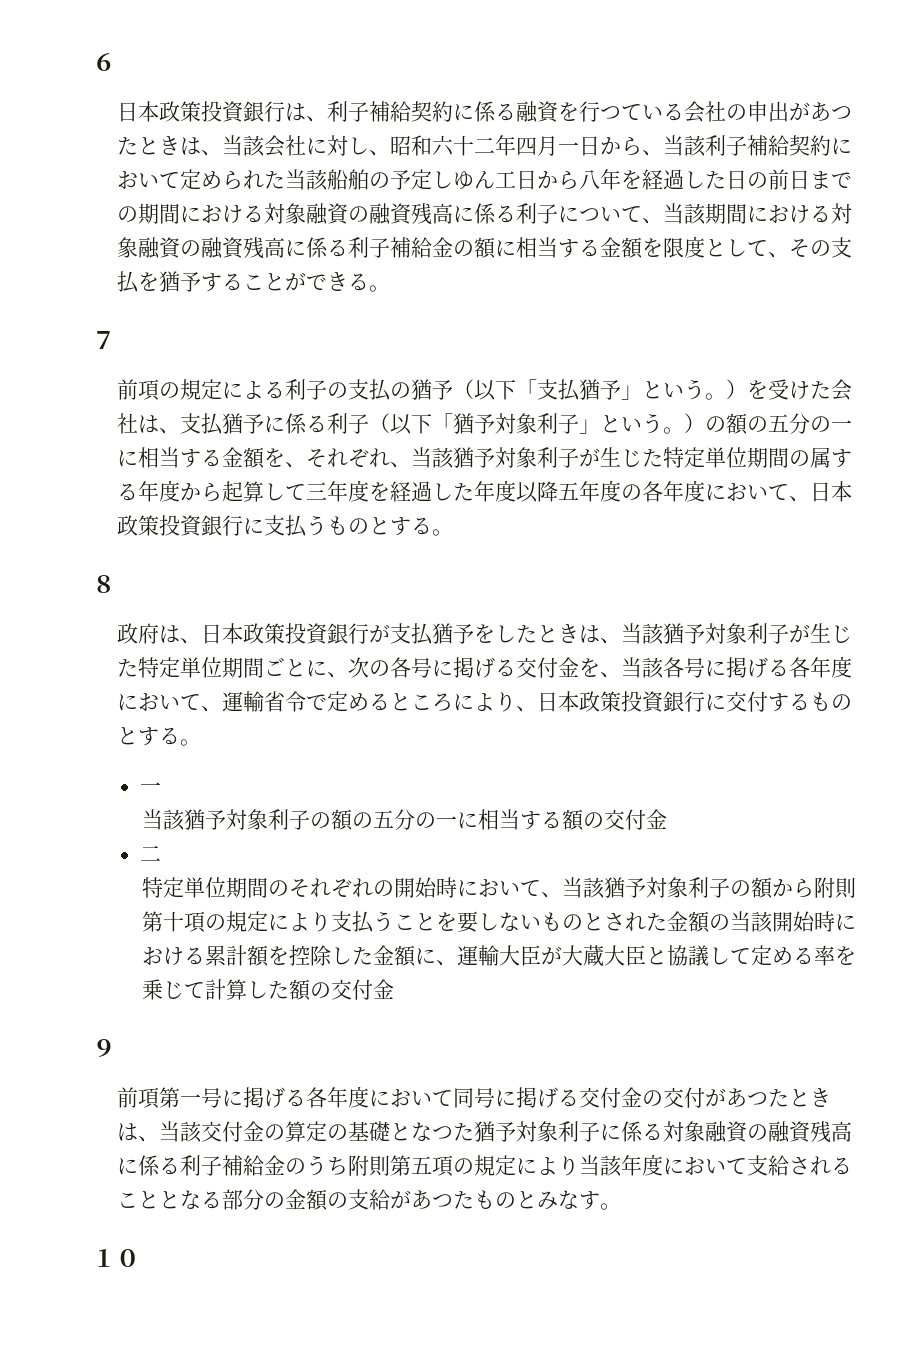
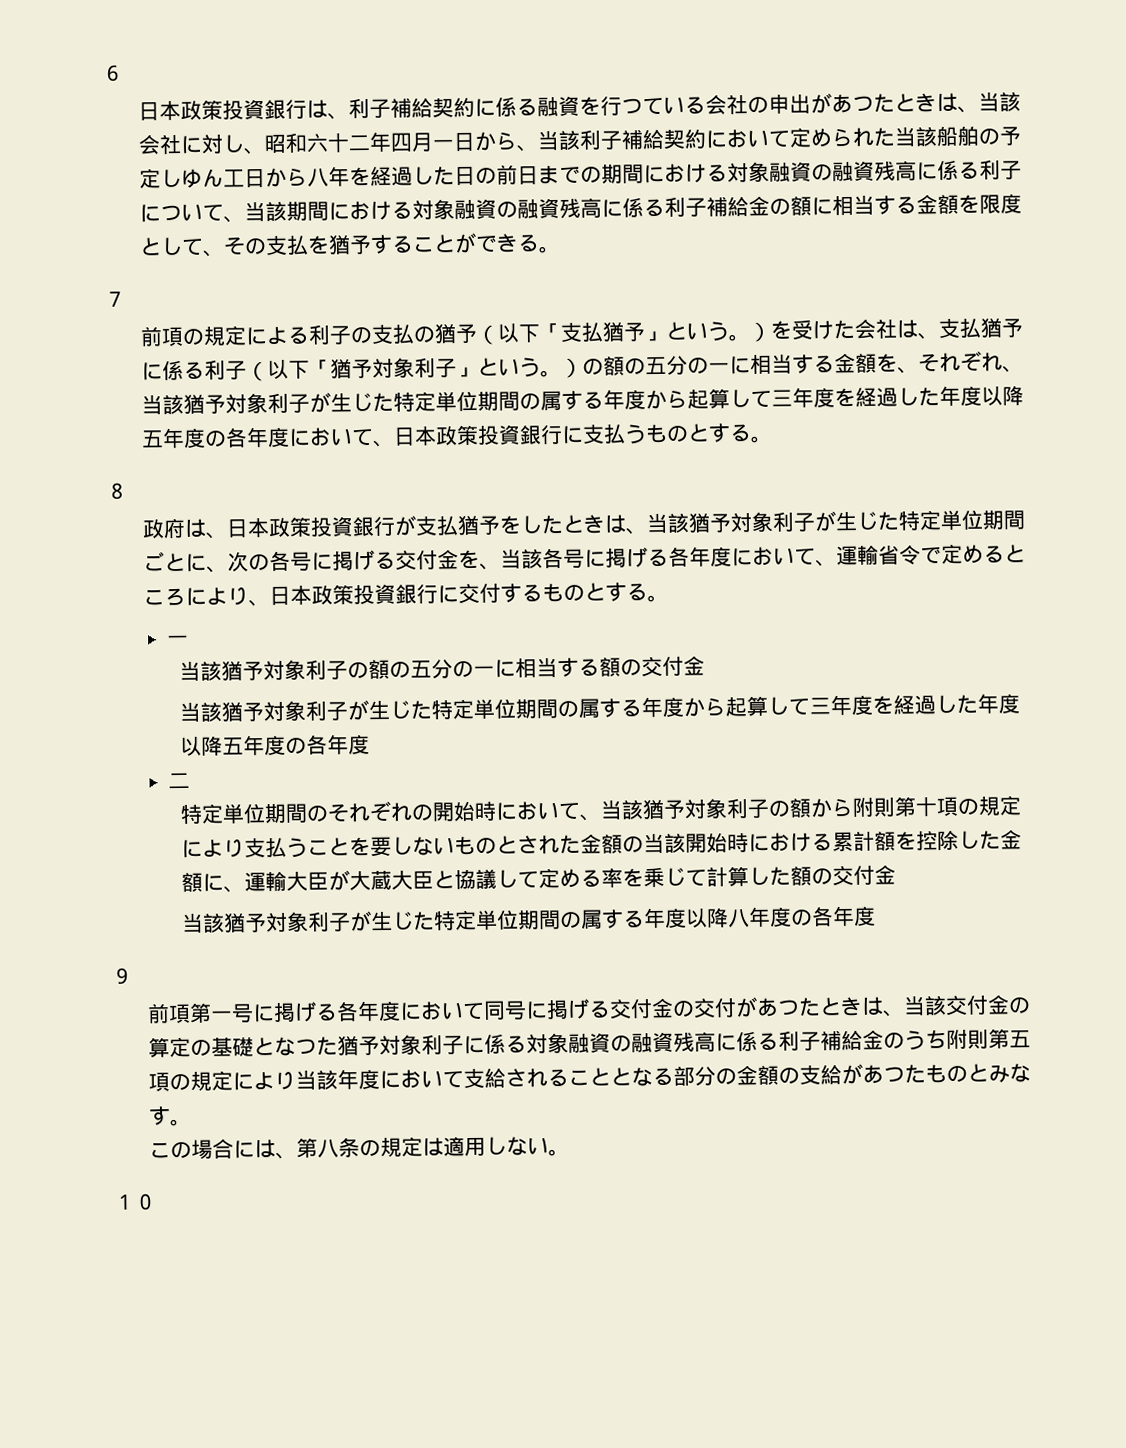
(667, 819) none -> [179,693,1021,723] [180,734,371,757] // 当該猶予対象利子が生じた特定単位期間の属する年度から起算して三年度を経過した年度以降五年度の各年度
(394, 989) none -> [181,905,877,933] // 当該猶予対象利子が生じた特定単位期間の属する年度以降八年度の各年度
(621, 1206) none -> [148,1136,570,1160] // この場合には、第八条の規定は適用しない。

